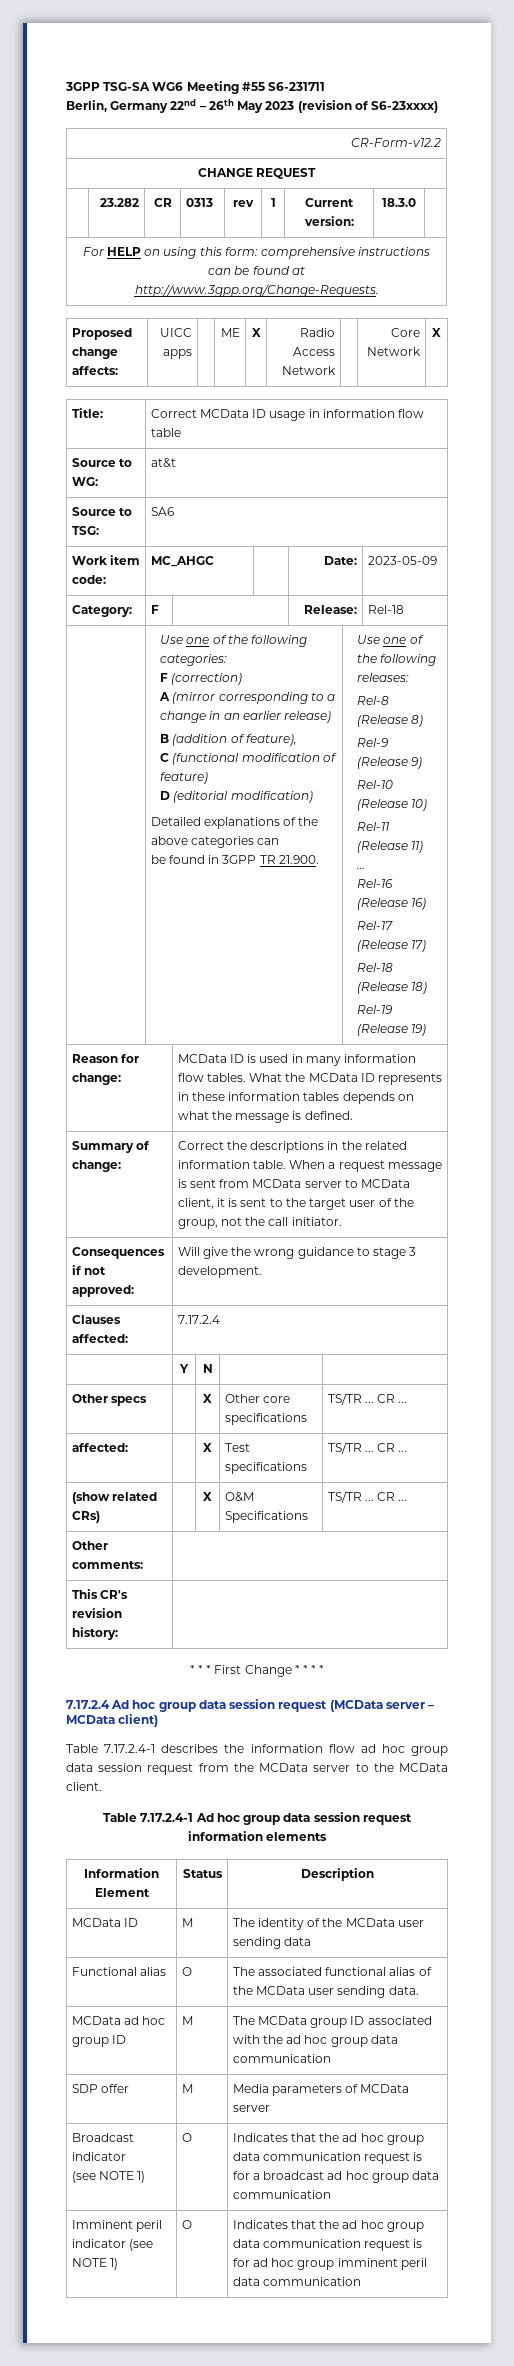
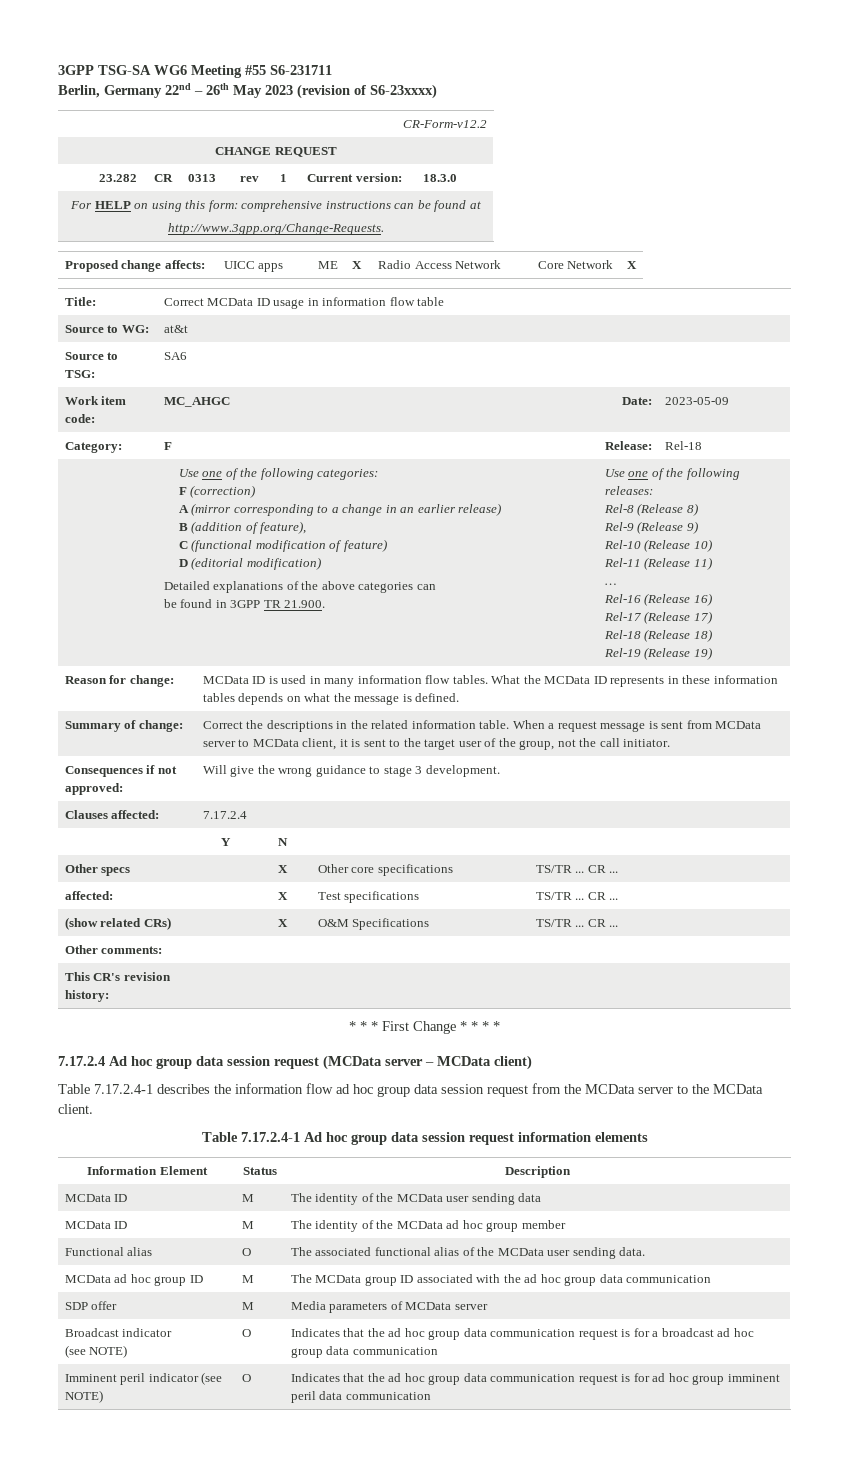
(311, 1941) none -> [64,1221,128,1229] [241,1221,254,1229] [290,1220,566,1232] // MCData ID | M | The identity of the MCData ad hoc group member
[98,2171,146,2183] NOTE 1) -> [89,1345,128,1358] NOTE)
[71,2258,118,2270] NOTE 1) -> [64,1390,103,1403] NOTE)

